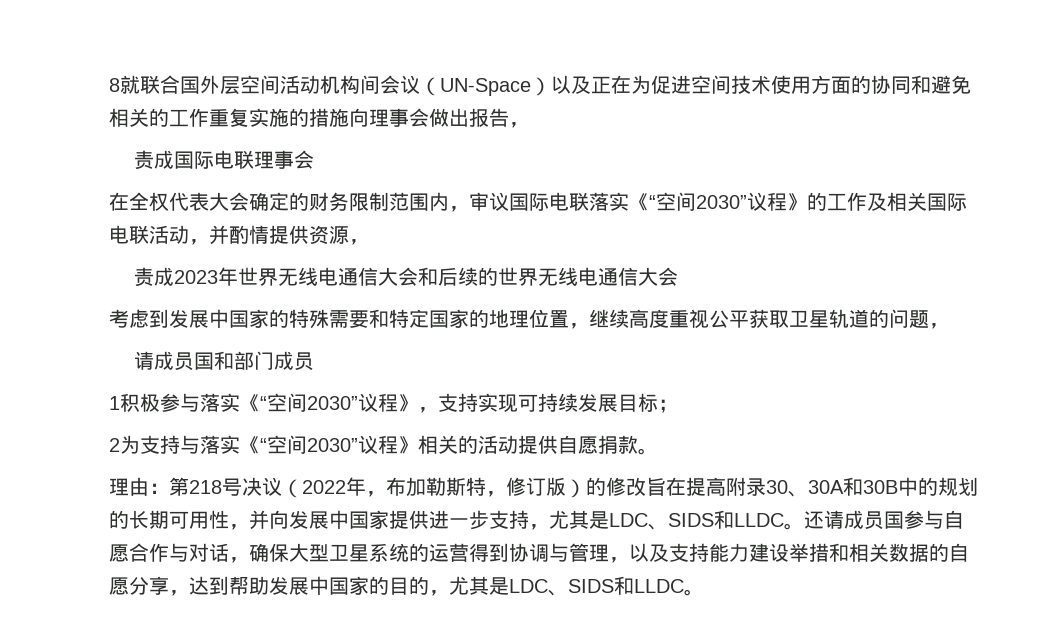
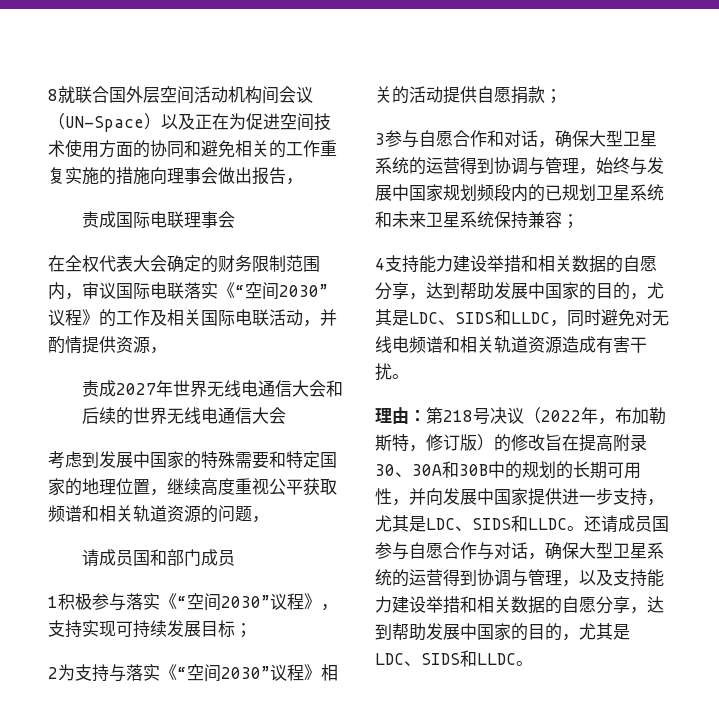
[174,270,219,284] 2023 -> [115,383,156,395] 2027
[789,309,869,328] 卫星轨道 -> [48,505,201,523] 频谱和相关轨道资源
(638, 444) none -> [545,89,562,104] [375,130,657,148] [375,157,664,175] [375,184,664,202] [375,211,579,229] [375,255,657,273] [375,282,664,300] [375,309,669,327] [375,336,647,354] [375,363,392,380] ； // 3参与自愿合作和对话，确保大型卫星系统的运营得到协调与管理，始终与发展中国家规划频段内的已规划卫星系统和未来卫星系统保持兼容； // 4支持能力建设举措和相关数据的自愿分享，达到帮助发展中国家的目的，尤其是LDC、SIDS和LLDC，同时避免对无线电频谱和相关轨道资源造成有害干扰

